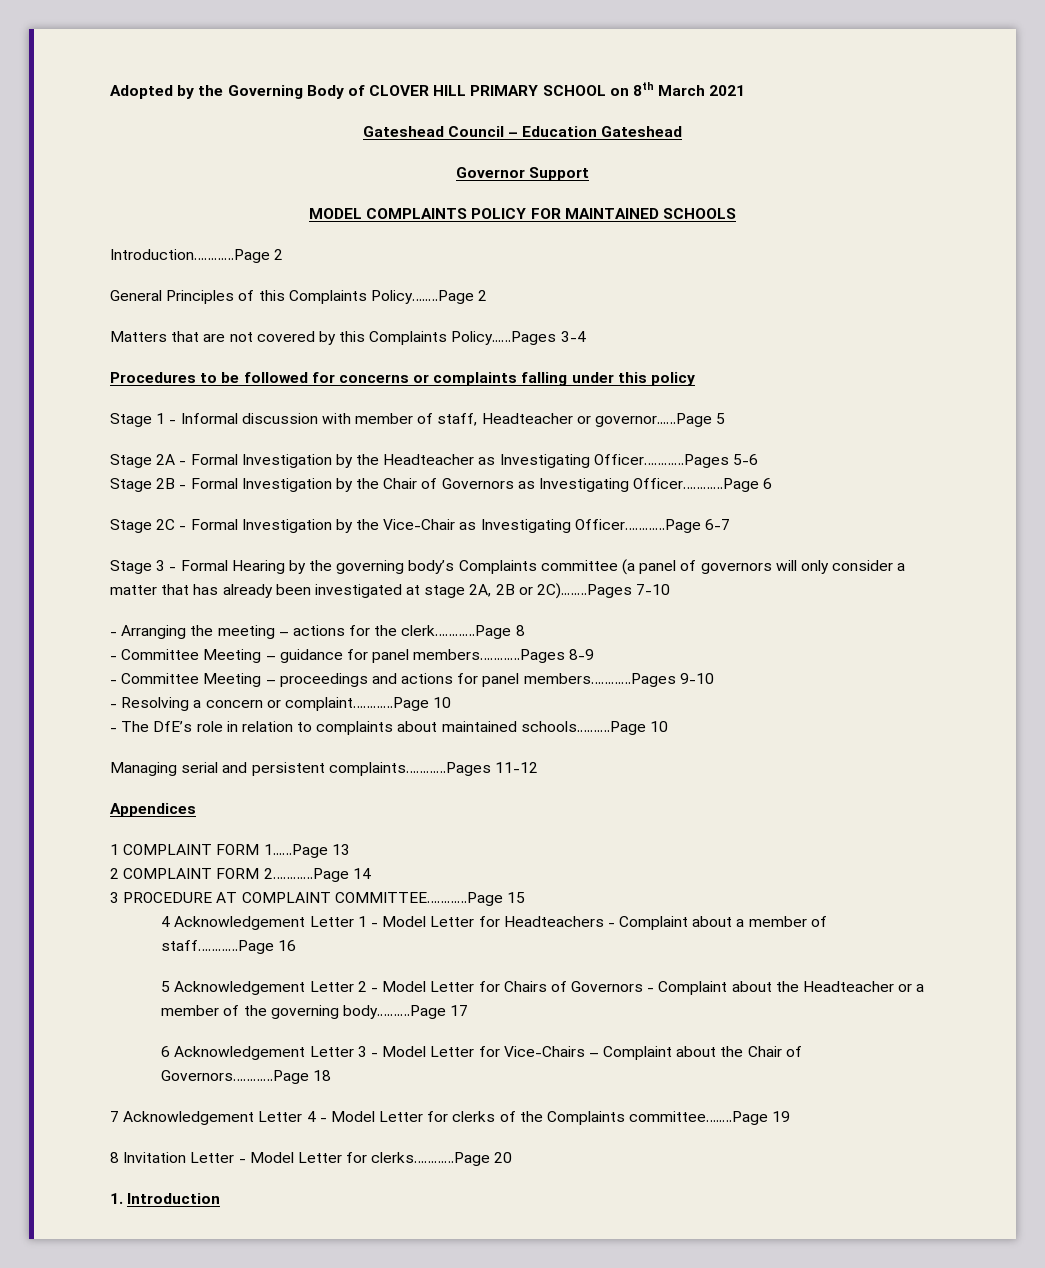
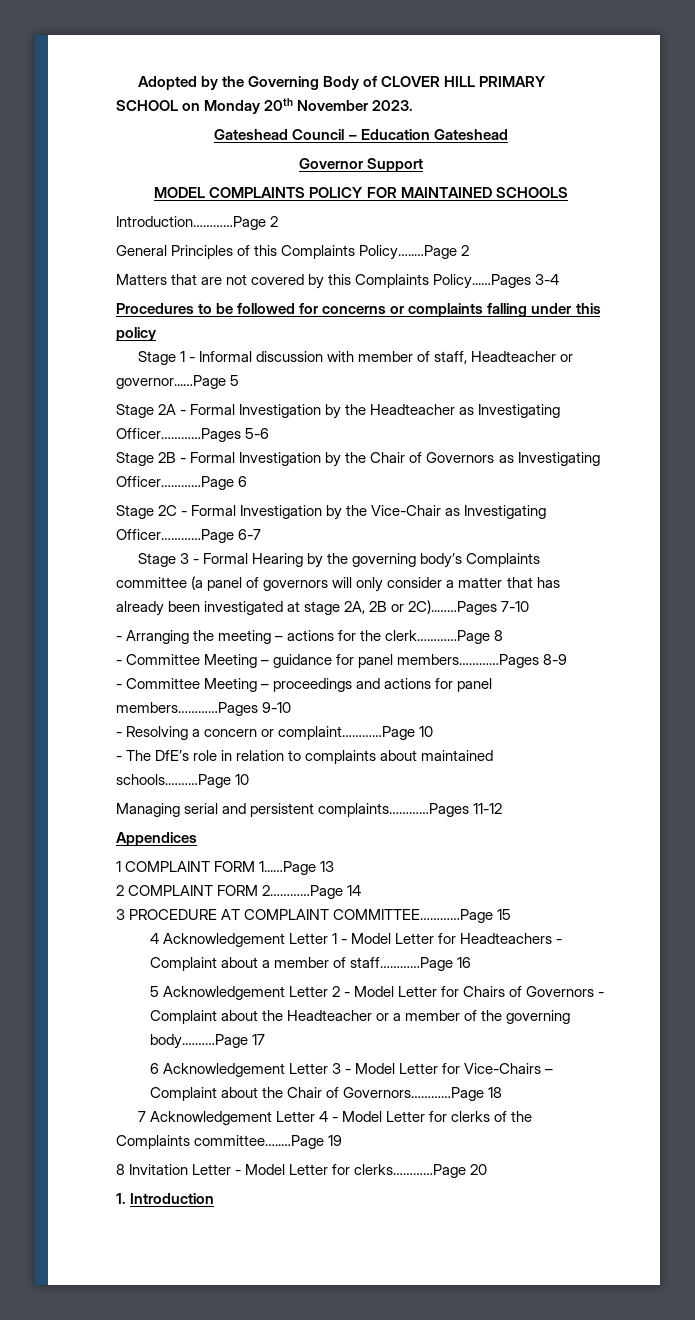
[633,82,746,96] 8th March 2021 -> [204,98,414,114] Monday 20th November 2023.

